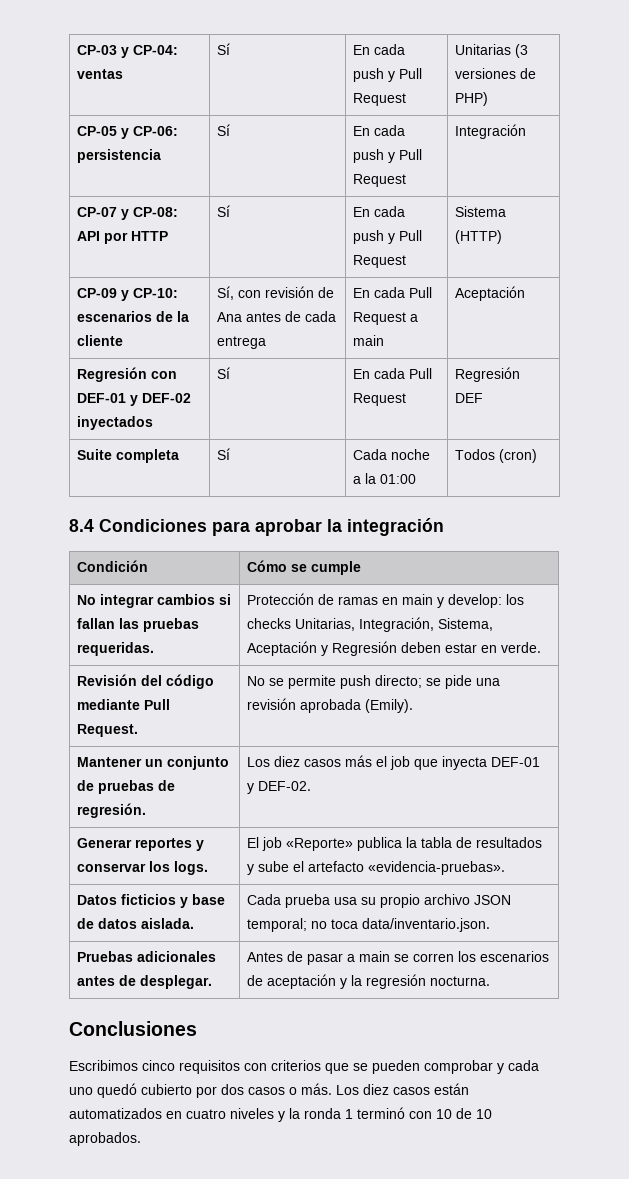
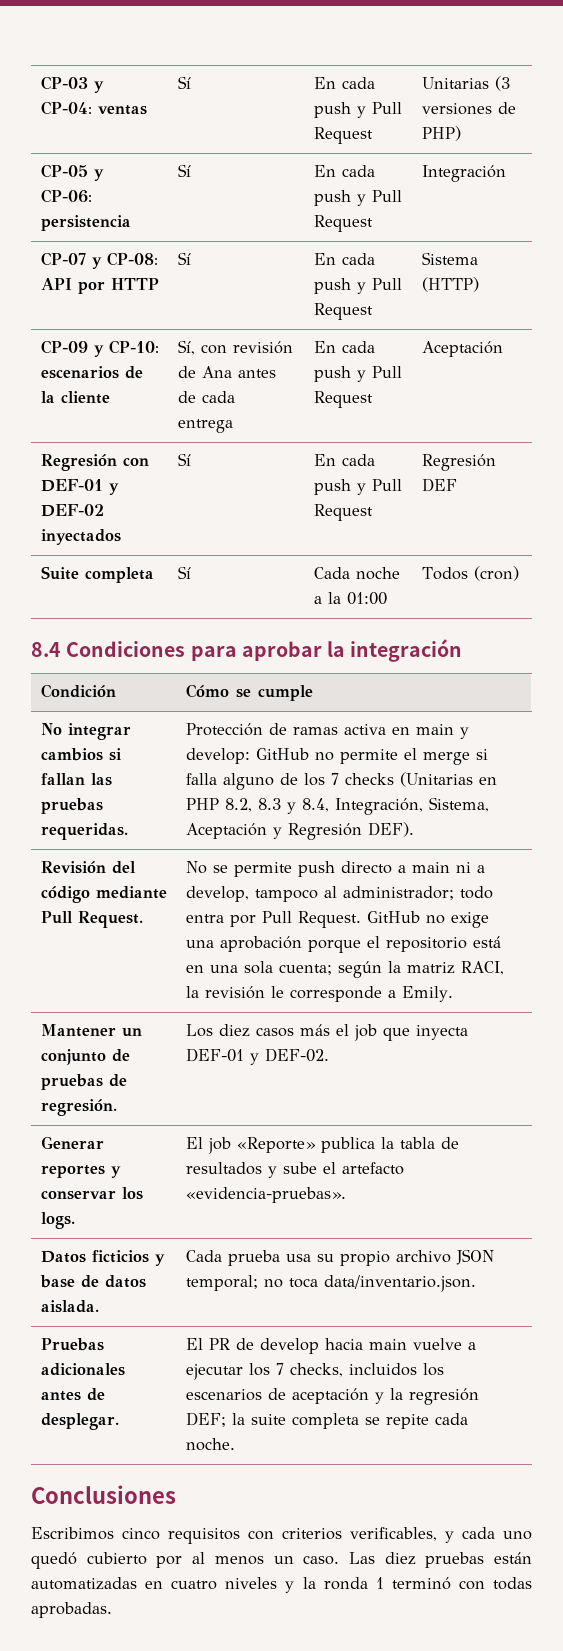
[409,287,433,298] [353,312,419,325] [353,335,385,346] Pull Request a main -> [313,366,402,382] [313,391,373,408] push y Pull Request
(406, 373) none -> [313,479,366,495] push y
(379, 600) none -> [343,724,386,735] activa
[506,594,525,605] [247,618,356,631] los checks Unitarias, -> [255,748,488,765] [185,772,497,790] [185,798,329,814] GitHub no permite el merge si falla alguno de los 7 checks (Unitarias en PHP 8.2, 8.3 y 8.4,
[401,642,542,653] deben estar en verde. -> [367,822,414,837] DEF).
[375,675,501,689] [247,698,414,713] directo; se pide una revisión aprobada (Emily). -> [340,861,485,874] [185,886,493,902] [185,911,489,928] [185,936,501,953] [185,961,504,978] [185,986,453,1002] directo a main ni a develop, tampoco al administrador; todo entra por Pull Request. GitHub no exige una aprobación porque el repositorio está en una sola cuenta; según la matriz RACI, la revisión le corresponde a Emily.
[247,951,455,965] Antes de pasar a main se corren -> [185,1338,476,1354] [185,1363,417,1380] El PR de develop hacia main vuelve a ejecutar los 7 checks, incluidos
[430,976,491,986] nocturna. -> [185,1412,468,1429] [185,1438,235,1451] DEF; la suite completa se repite cada noche.
[325,1060,493,1074] que se pueden comprobar -> [350,1527,437,1541] verificables,
[221,1083,469,1095] [69,1108,162,1119] dos casos o más. Los diez casos están automatizados -> [192,1552,532,1568] [31,1577,137,1590] al menos un caso. Las diez pruebas están automatizadas
[436,1108,492,1119] [69,1132,141,1146] 10 de 10 aprobados. -> [493,1577,533,1590] [31,1602,112,1618] todas aprobadas.

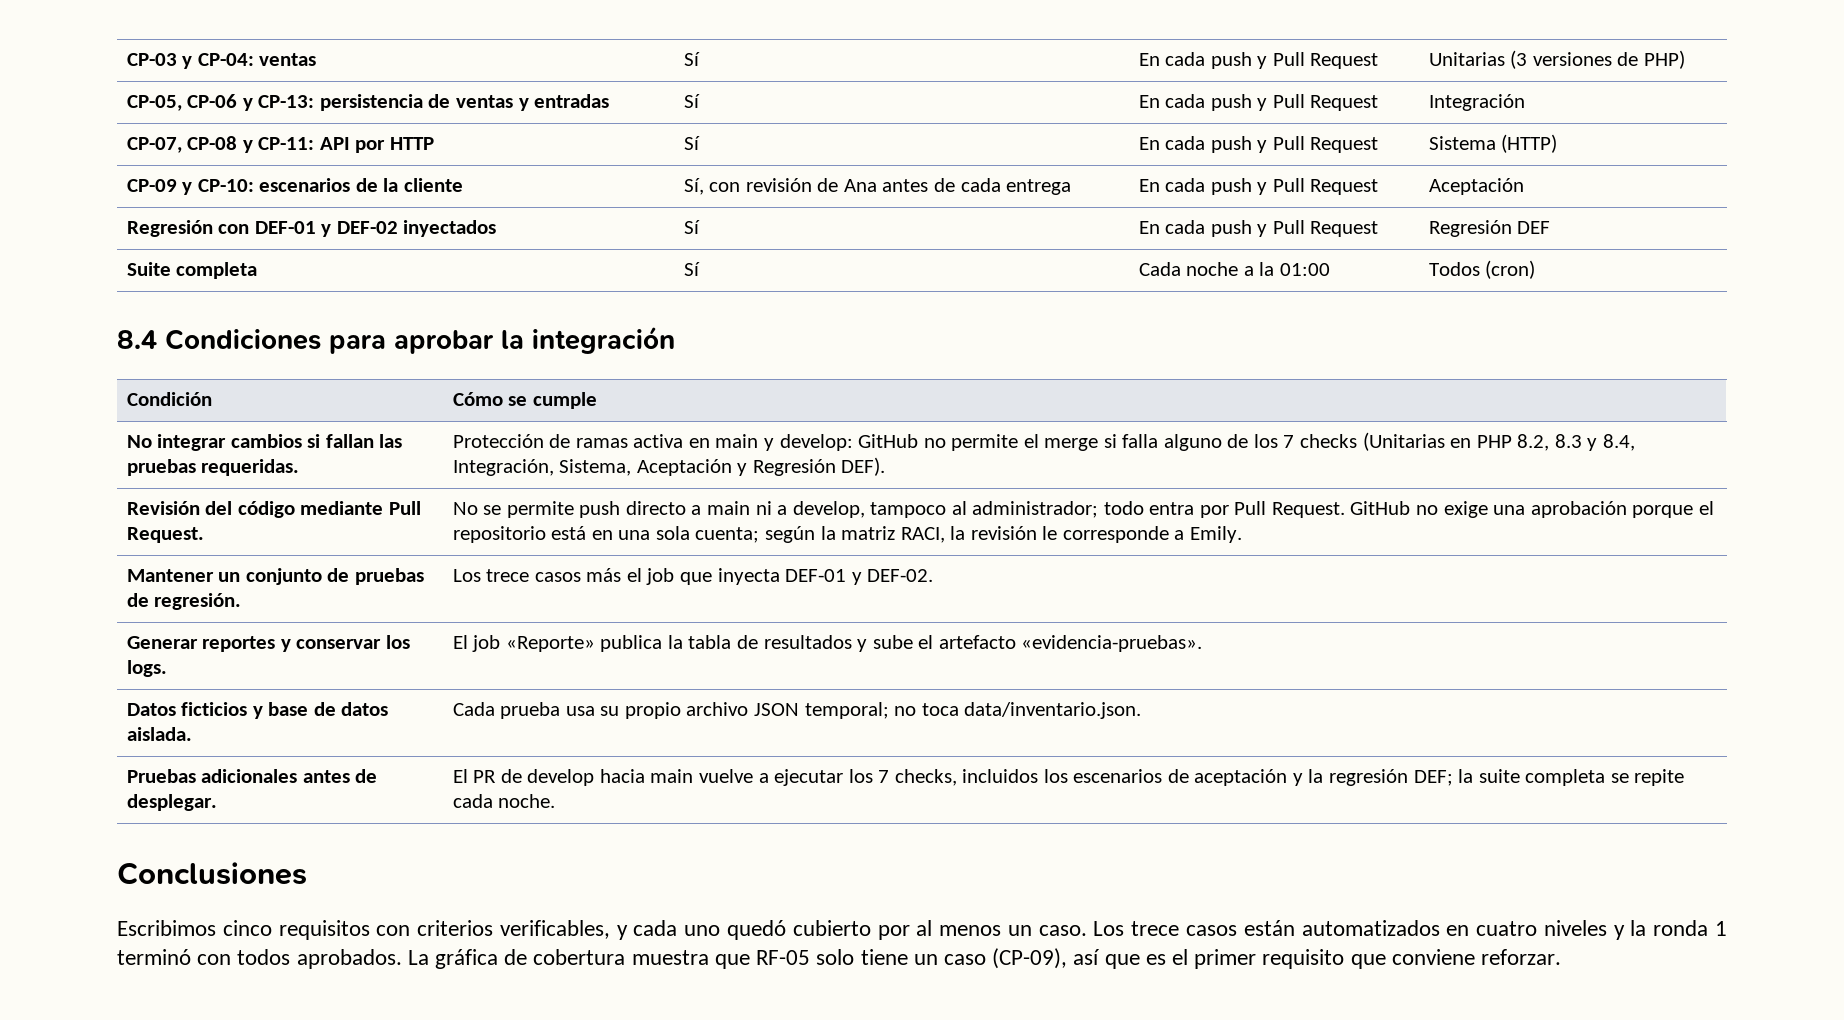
[40,164,104,181] [40,189,92,203] [40,215,131,231] CP-05 y CP-06: persistencia -> [126,94,610,111] CP-05, CP-06 y CP-13: persistencia de ventas y entradas
[40,252,158,269] CP-07 y CP-08: -> [126,136,315,153] CP-07, CP-08 y CP-11:
[218,1024,250,1037] diez -> [486,569,530,582] trece
[348,1552,532,1568] [31,1577,137,1590] Las diez pruebas están automatizadas -> [1093,920,1440,936] Los trece casos están automatizados
[493,1577,533,1590] [31,1602,112,1618] todas aprobadas. -> [237,948,1562,969] todos aprobados. La gráfica de cobertura muestra que RF-05 solo tiene un caso (CP-09), así que es el primer requisito que conviene reforzar.

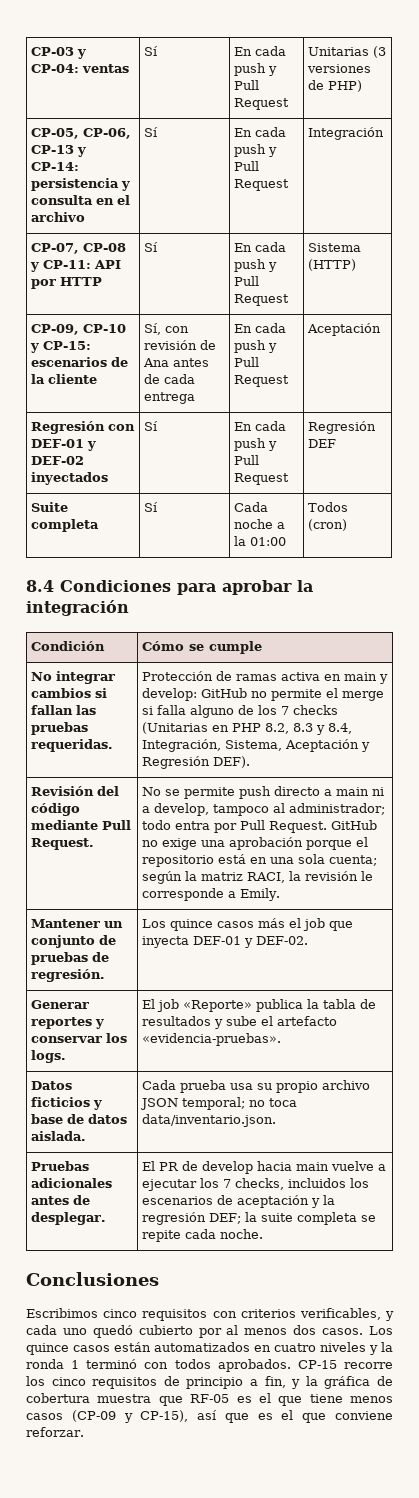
[187,94,610,111] CP-06 y CP-13: persistencia de ventas y entradas -> [83,128,132,139] [31,145,87,157] [31,162,80,171] [31,178,131,191] [31,195,131,205] [31,212,86,222] CP-06, CP-13 y CP-14: persistencia y consulta en el archivo
[126,179,254,195] CP-09 y CP-10: -> [31,324,127,335] [30,341,92,353] CP-09, CP-10 y CP-15:
[486,569,530,582] trece -> [170,919,214,931] quince
[1007,921,1180,936] un caso. Los trece -> [293,1325,394,1335] [26,1343,69,1355] dos casos. Los quince
[407,950,429,965] La -> [297,1360,393,1369] [26,1376,318,1389] CP-15 recorre los cinco requisitos de principio a fin, y la
[816,948,1068,969] solo tiene un caso (CP-09), -> [236,1393,393,1406] [26,1410,189,1423] es el que tiene menos casos (CP-09 y CP-15),
[1194,949,1345,969] primer requisito -> (294, 1415) none

